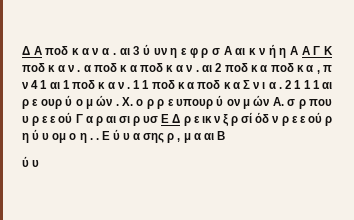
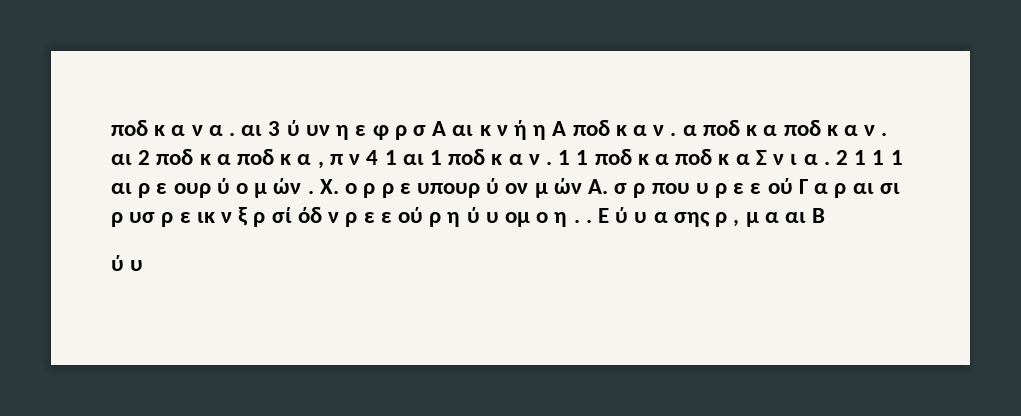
[22,46,42,55] Δ Α -> (111, 128) none
[301,46,333,55] Α Γ Κ -> (567, 128) none
[161,114,181,123] Ε Δ -> (156, 217) none

